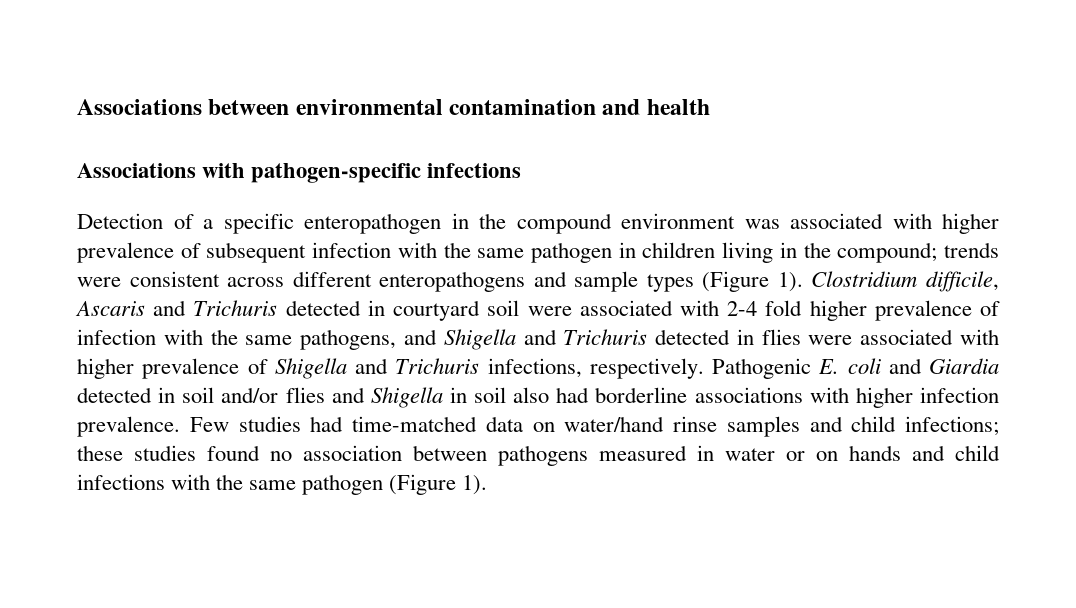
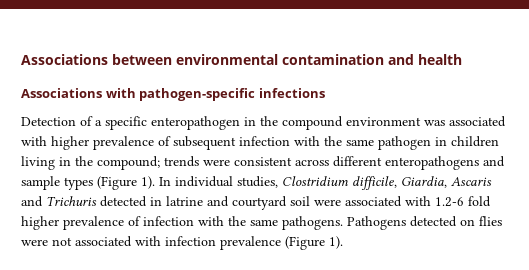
(803, 282) none -> [159,176,278,188] In individual studies,
(999, 281) none -> [401,176,447,188] Giardia,
(385, 308) none -> [166,196,229,207] latrine and
[727,301,758,316] 2-4 -> [435,197,464,207] 1.2-6
[300,329,754,350] pathogens, and Shigella and Trichuris detected in -> [282,216,475,230] pathogens. Pathogens detected on
[860,329,1000,345] [77,358,999,379] [77,387,999,408] [77,416,999,437] [77,445,1000,466] [77,474,384,495] associated with higher prevalence of Shigella and Trichuris infections, respectively. Pathogenic E. coli and Giardia detected in soil and/or flies and Shigella in soil also had borderline associations with higher infection prevalence. Few studies had time-matched data on water/hand rinse samples and child infections; these studies found no association between pathogens measured in water or on hands and child infections with the same pathogen -> [52,236,281,250] not associated with infection prevalence

